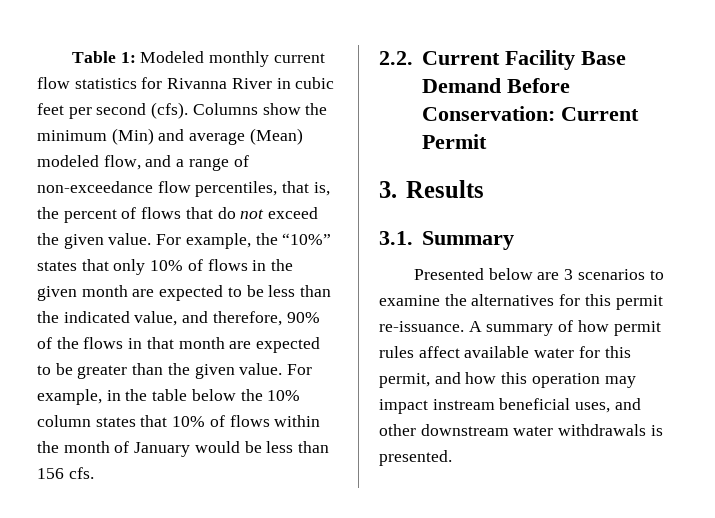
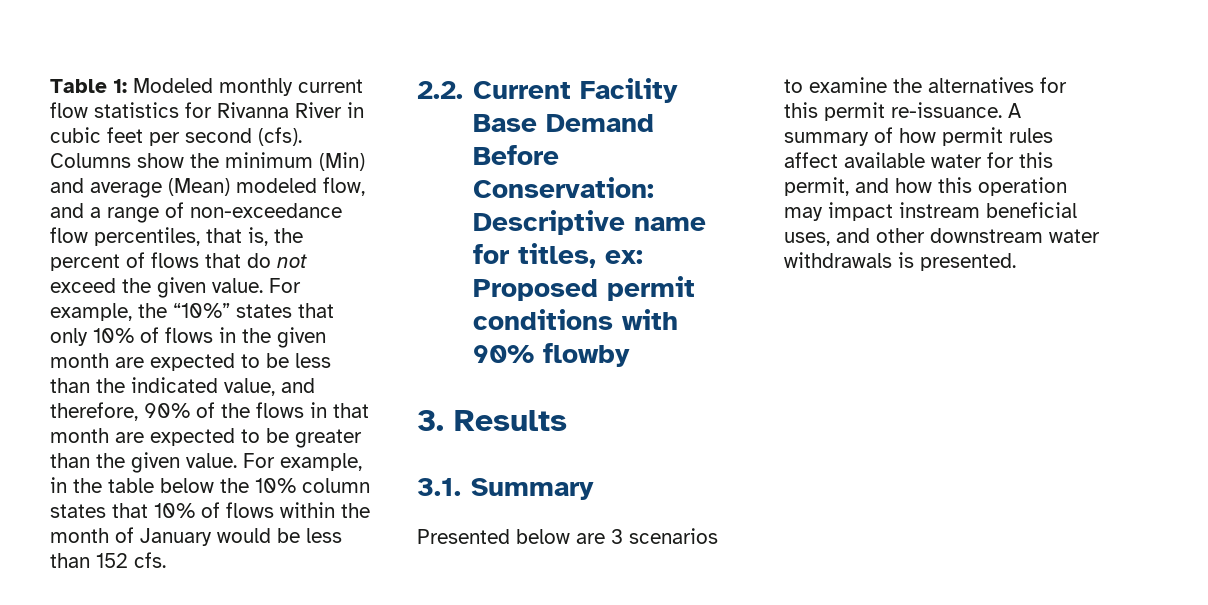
[37,468,64,479] 156 -> [96,553,128,568] 152
[560,107,639,121] [421,134,487,149] Current Permit -> [473,210,707,235] [473,243,644,268] [473,276,696,301] [473,309,679,330] [473,343,631,367] Descriptive name for titles, ex: Proposed permit conditions with 90% flowby

